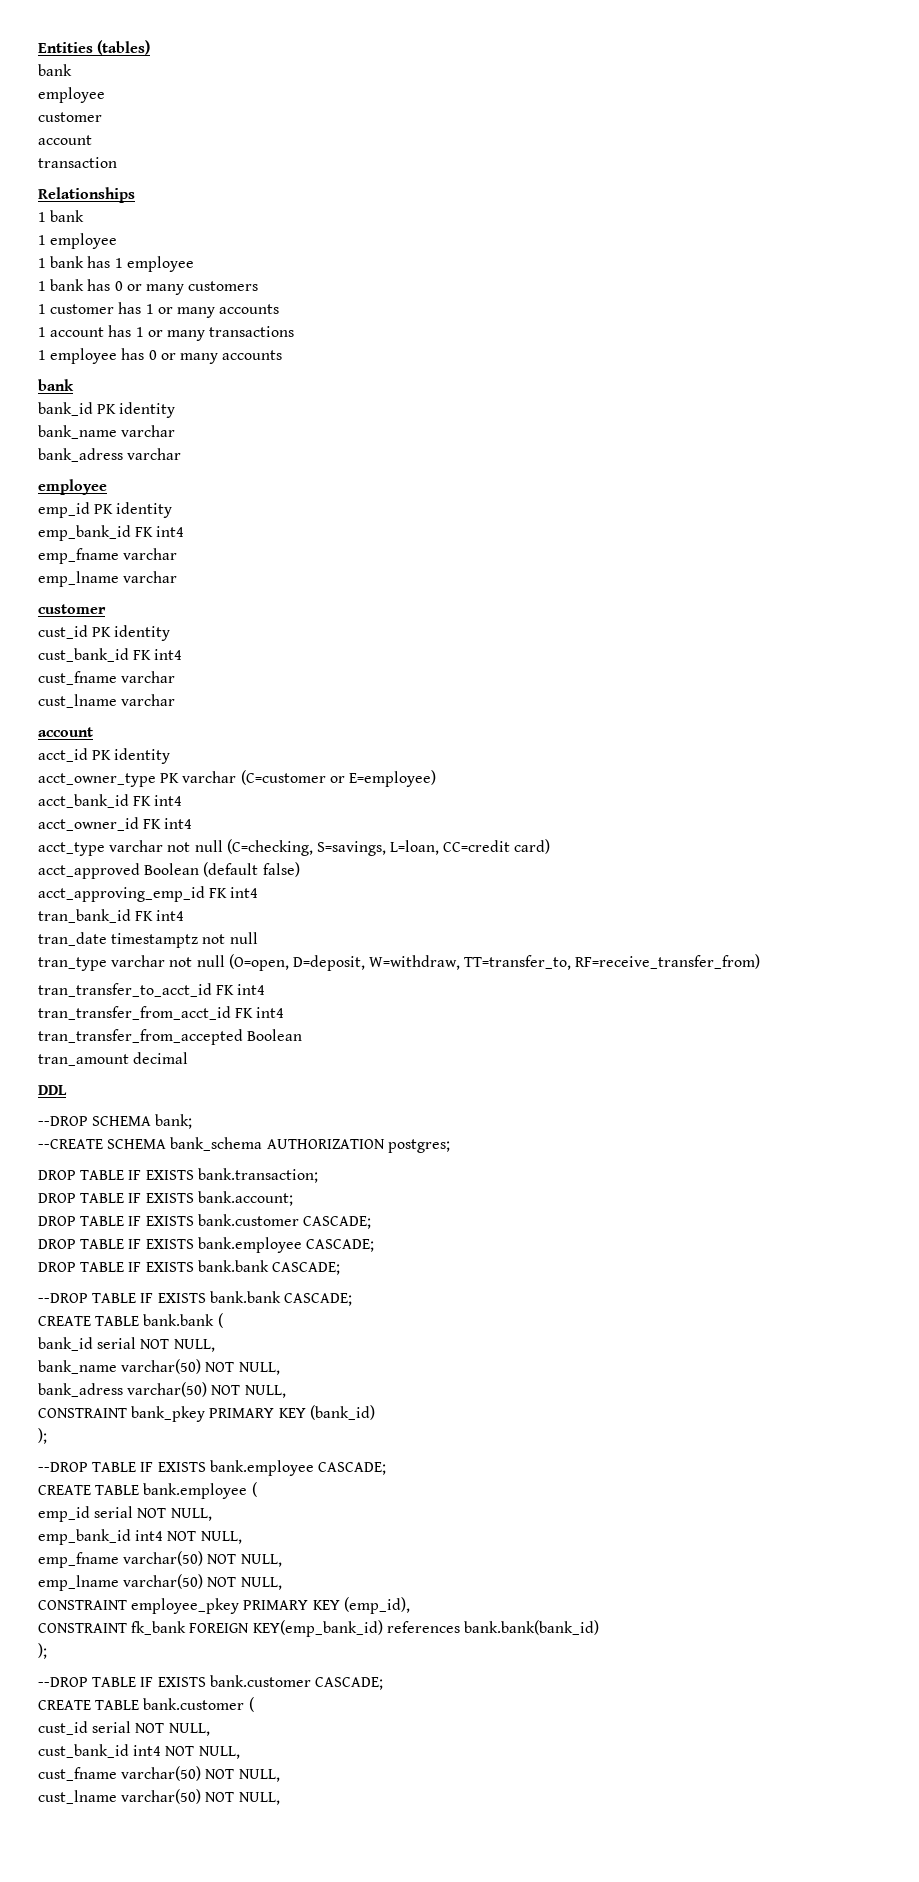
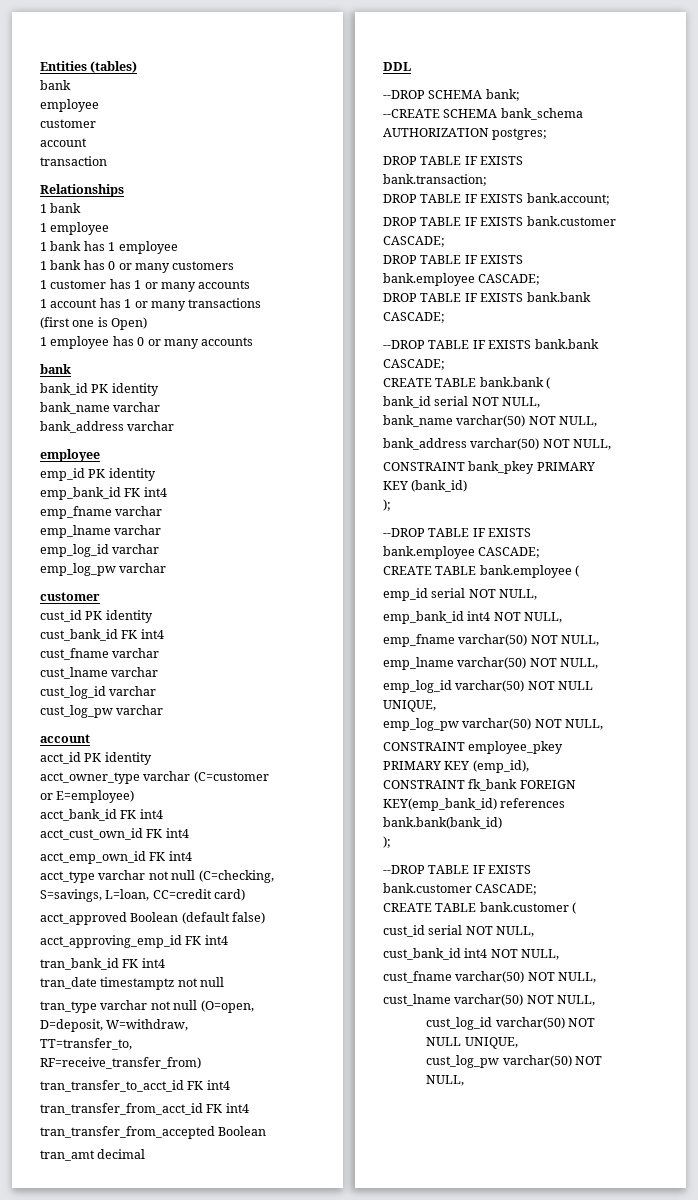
(295, 331) none -> [40,317,148,330] (first one is Open)
[38,448,123,462] bank_adress -> [40,421,124,433] bank_address
(178, 577) none -> [40,544,160,557] [40,563,167,576] // emp_log_id varchar // emp_log_pw varchar
(176, 700) none -> [40,686,157,699] [40,705,164,718] // cust_log_id varchar // cust_log_pw varchar
[160,773,180,783] PK -> (140, 778) none
[38,817,139,831] acct_owner_id -> [40,828,189,840] [40,851,146,864] acct_cust_own_id FK int4 // acct_emp_own_id
[38,1054,129,1066] tran_amount -> [40,1150,95,1161] tran_amt
[38,1383,123,1397] bank_adress -> [383,438,467,450] bank_address
(282, 1583) none -> [383,680,594,693] [383,700,436,712] [383,718,604,731] // emp_log_id varchar(50) NOT NULL UNIQUE, // emp_log_pw varchar(50) NOT NULL,
(280, 1798) none -> [426,1017,596,1030] [426,1037,518,1049] [426,1055,603,1068] [426,1075,465,1086] // cust_log_id varchar(50) NOT NULL UNIQUE, // cust_log_pw varchar(50) NOT NULL,

